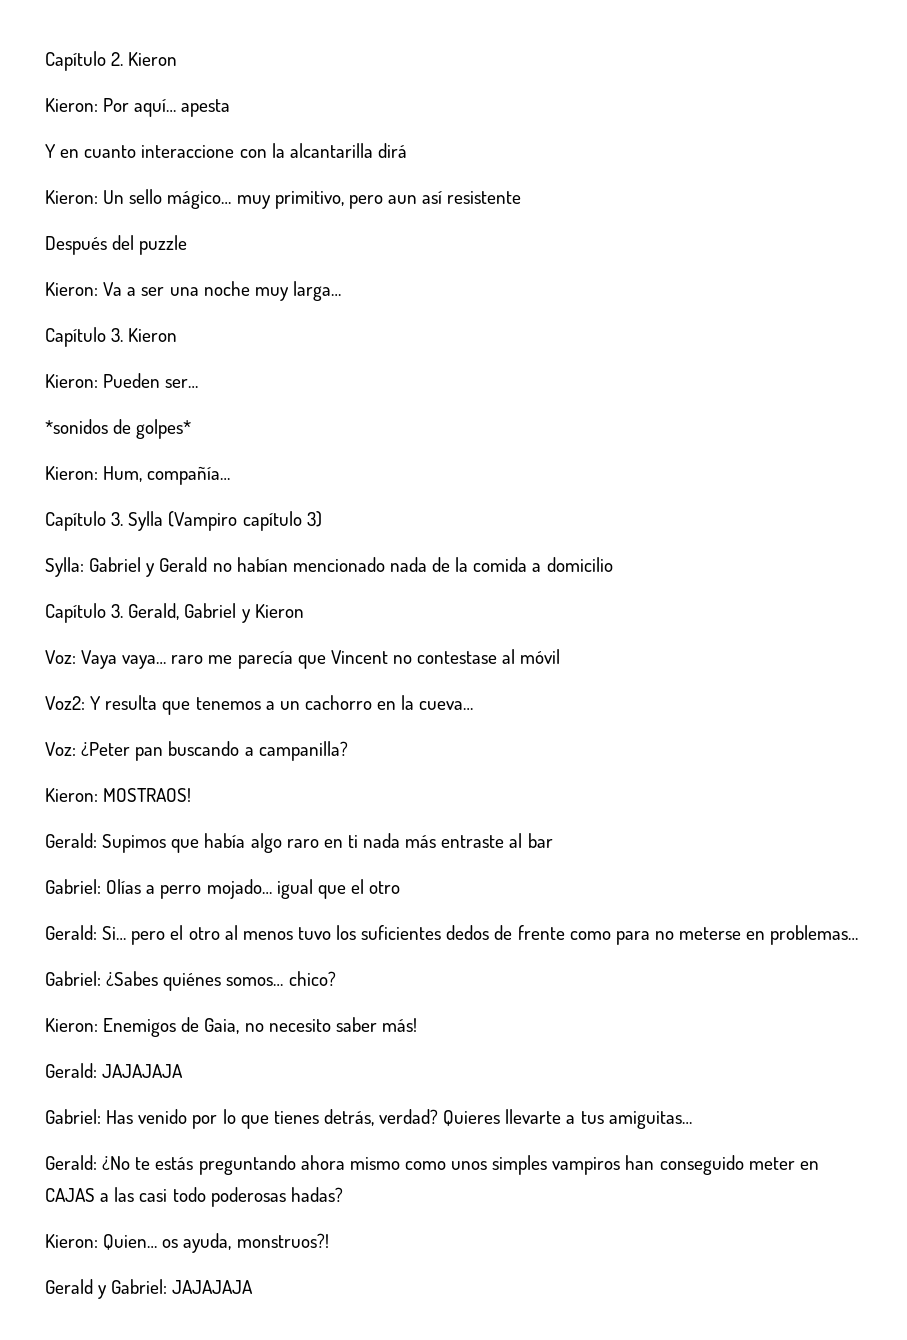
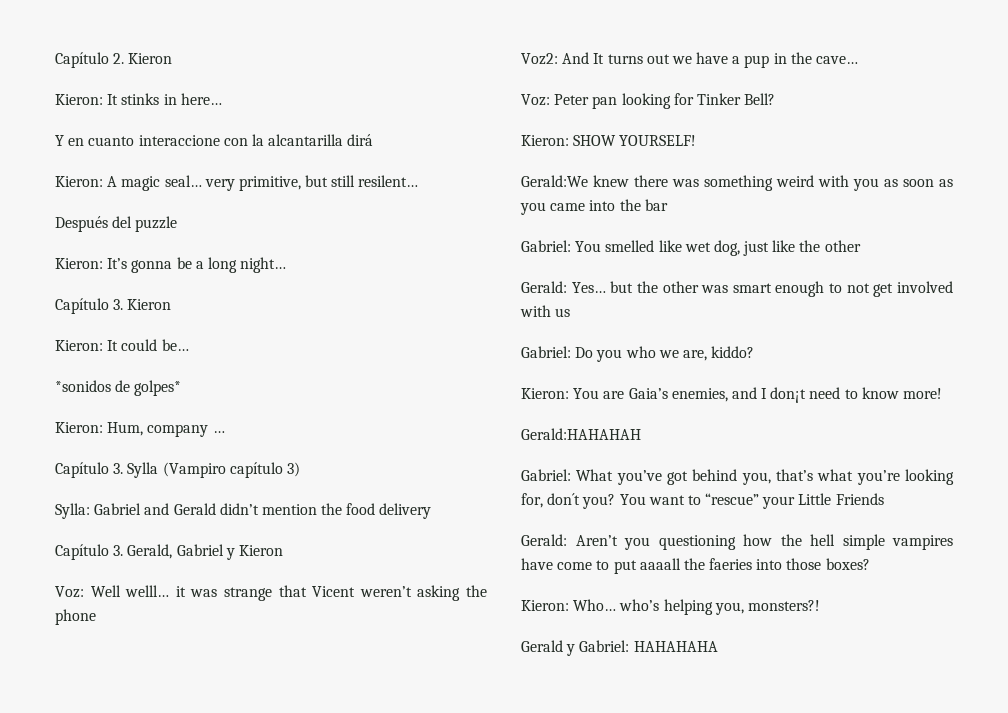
[103,98,231,117] Por aquí… apesta -> [107,93,222,105] It stinks in here…
[103,189,522,209] [45,235,188,255] [45,281,341,301] Un sello mágico… muy primitivo, pero aun así resistente // Después del puzzle // Kieron: Va a ser una noche muy larga… -> [107,175,419,191] [55,216,178,232] [55,257,287,273] A magic seal… very primitive, but still resilent… // Después del puzzle // Kieron: It’s gonna be a long night…
[103,373,199,388] Pueden ser… -> [107,339,189,351] It could be…
[147,466,231,485] compañía… -> [147,424,225,437] company …
[146,557,613,577] y Gerald no habían mencionado nada de la comida a domicilio -> [144,503,432,519] and Gerald didn’t mention the food delivery
[81,649,561,669] [45,695,474,715] [45,741,348,761] [45,788,192,802] [45,833,553,853] [45,879,401,899] [45,925,859,945] [45,971,336,991] [45,1017,417,1037] [45,1063,184,1078] [45,1109,692,1129] [45,1155,819,1175] [45,1187,343,1207] [45,1233,329,1253] Vaya vaya… raro me parecía que Vincent no contestase al móvil // Voz2: Y resulta que tenemos a un cachorro en la cueva… // Voz: ¿Peter pan buscando a campanilla? // Kieron: MOSTRAOS! // Gerald: Supimos que había algo raro en ti nada más entraste al bar // Gabriel: Olías a perro mojado… igual que el otro // Gerald: Si… pero el otro al menos tuvo los suficientes dedos de frente como para no meterse en problemas… // Gabriel: ¿Sabes quiénes somos… chico? // Kieron: Enemigos de Gaia, no necesito saber más! // Gerald: JAJAJAJA // Gabriel: Has venido por lo que tienes detrás, verdad? Quieres llevarte a tus amiguitas… // Gerald: ¿No te estás preguntando ahora mismo como unos simples vampiros han conseguido meter en CAJAS a las casi todo poderosas hadas? // Kieron: Quien… os ayuda, monstruos?! -> [90,585,488,601] [55,609,96,625] [521,52,859,68] [521,93,776,109] [521,135,697,146] [521,175,953,191] [520,199,668,215] [521,240,861,256] [521,281,953,297] [520,305,571,317] [521,346,755,362] [521,387,943,403] [521,428,641,440] [521,469,954,485] [521,493,884,509] [521,534,953,550] [521,558,870,574] [521,599,820,615] Well welll… it was strange that Vicent weren’t asking the phone // Voz2: And It turns out we have a pup in the cave… // Voz: Peter pan looking for Tinker Bell? // Kieron: SHOW YOURSELF! // Gerald:We knew there was something weird with you as soon as you came into the bar // Gabriel: You smelled like wet dog, just like the other // Gerald: Yes… but the other was smart enough to not get involved with us // Gabriel: Do you who we are, kiddo? // Kieron: You are Gaia’s enemies, and I don¡t need to know more! // Gerald:HAHAHAH // Gabriel: What you’ve got behind you, that’s what you’re looking for, don´t you? You want to “rescue” your Little Friends // Gerald: Aren’t you questioning how the hell simple vampires have come to put aaaall the faeries into those boxes? // Kieron: Who… who’s helping you, monsters?!
[172,1280,254,1294] JAJAJAJA -> [633,641,718,652] HAHAHAHA

